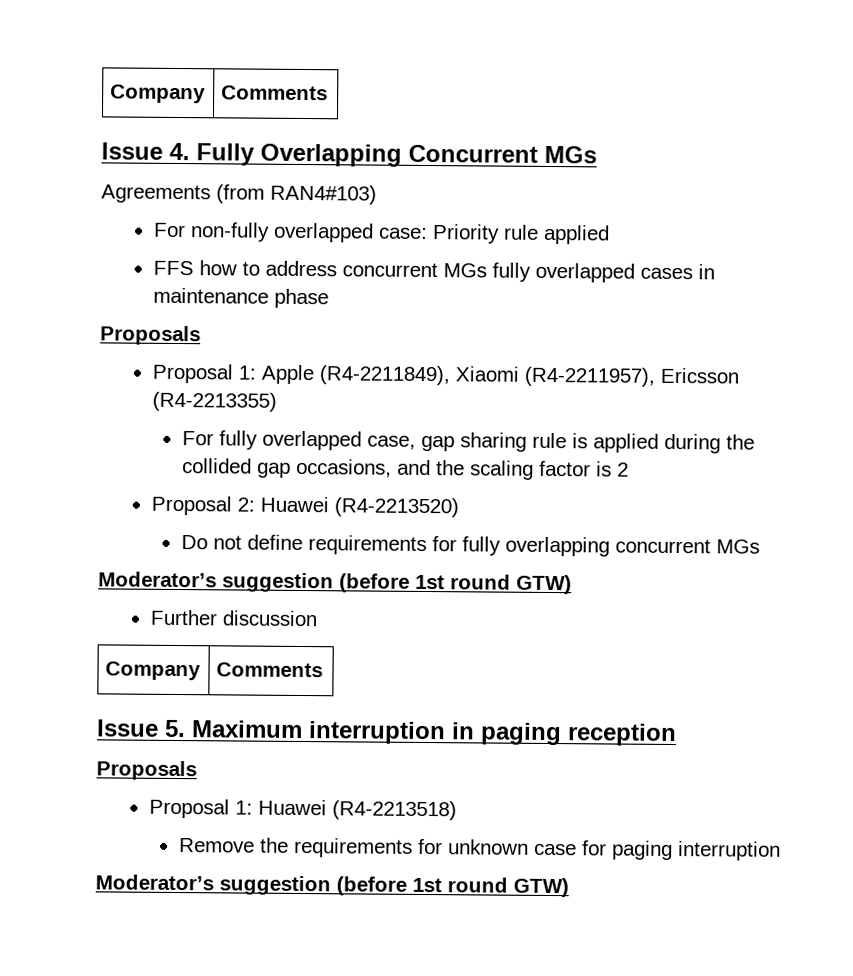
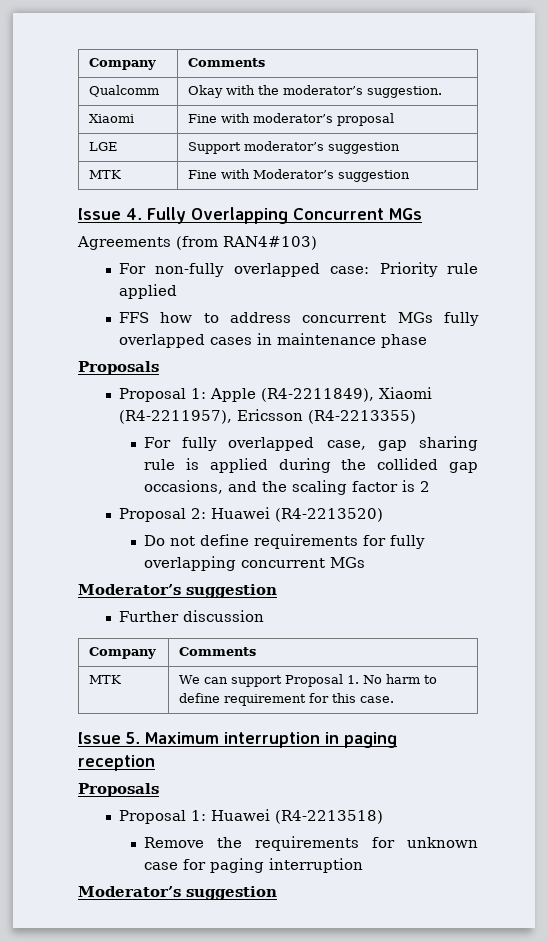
[110,84,207,104] [221,85,329,101] Company | Comments -> [89,58,157,70] [188,58,266,67] [89,85,160,97] [188,85,443,98] [89,114,135,123] [188,113,395,126] [89,142,118,151] [188,141,401,154] [89,170,122,179] [188,169,411,182] Company | Comments // Qualcomm | Okay with the moderator’s suggestion. // Xiaomi | Fine with moderator’s proposal // LGE | Support moderator’s suggestion // MTK | Fine with Moderator’s suggestion
[339,573,572,595] (before 1st round GTW) -> (277, 591) none
(324, 670) none -> [89,675,122,684] [179,674,438,687] [179,693,395,706] // MTK | We can support Proposal 1. No harm to define requirement for this case.
[336,876,569,898] (before 1st round GTW) -> (277, 893) none

